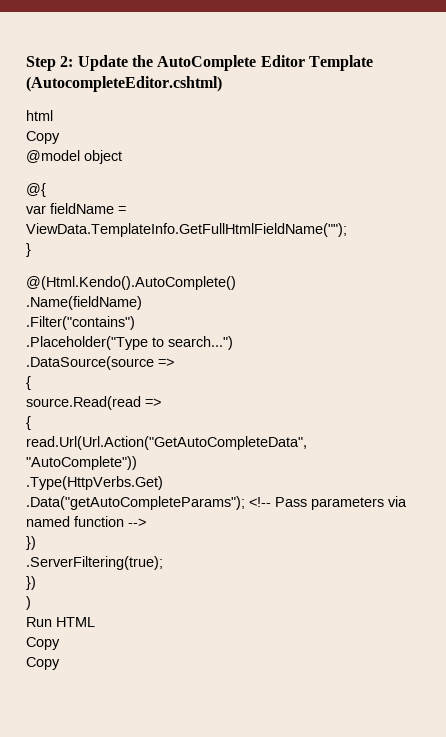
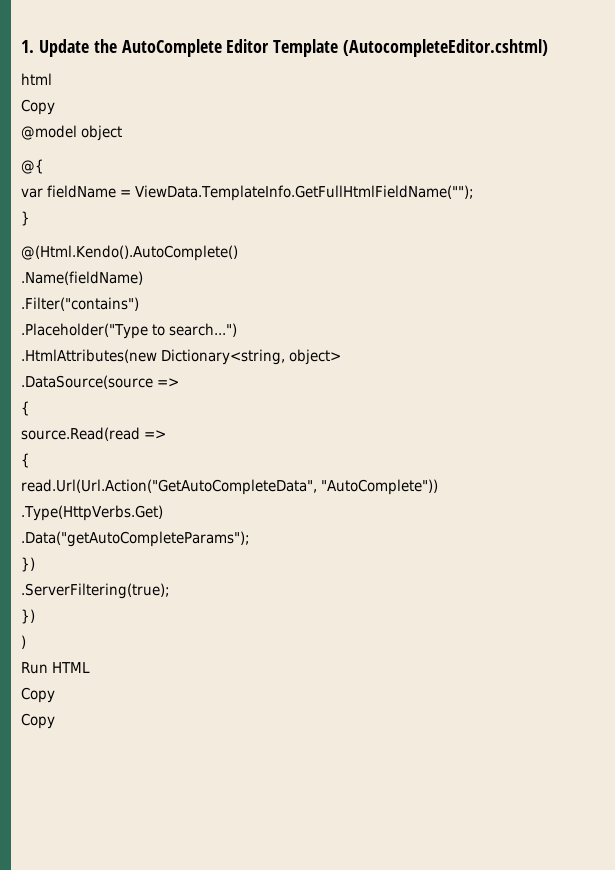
[26,56,74,71] Step 2: -> [21,40,34,53] 1.
(233, 343) none -> [21,349,342,365] // .HtmlAttributes(new Dictionary<string, object>
[249,496,407,510] [26,516,146,527] <!-- Pass parameters via named function --> -> (250, 539) none

